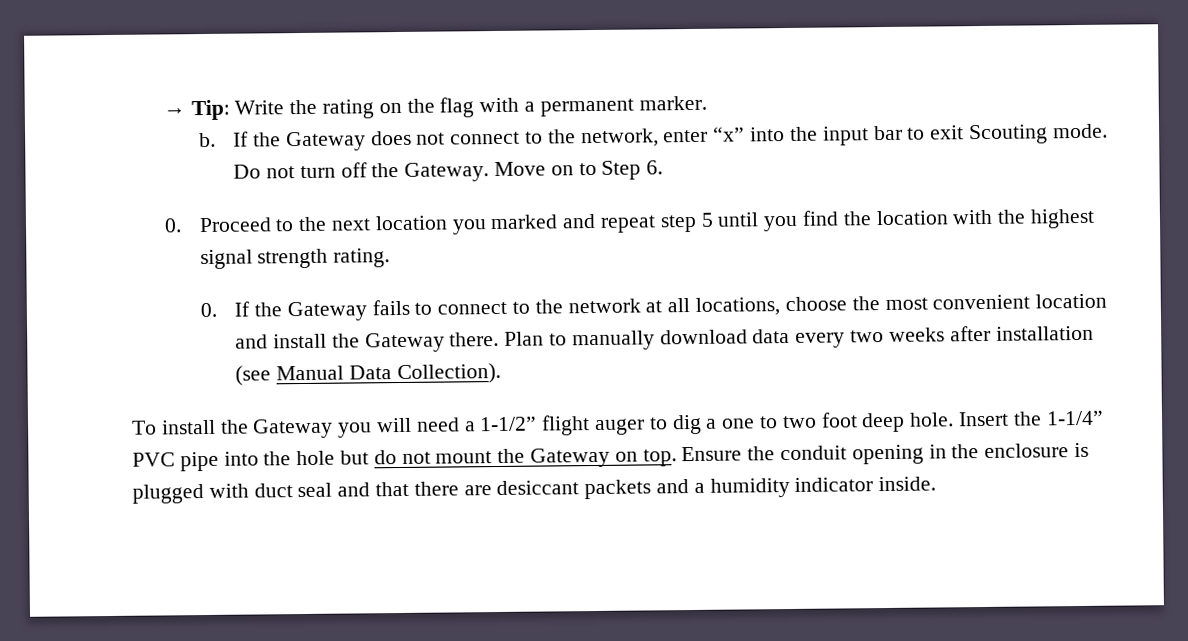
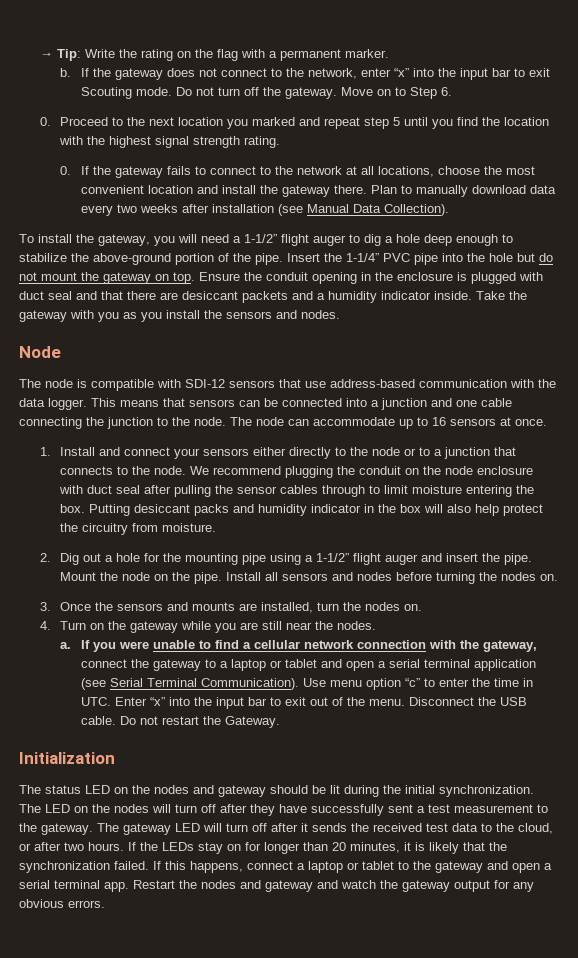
[285,131,366,152] Gateway -> [115,68,164,80] gateway
[404,162,490,182] Gateway. -> [285,87,338,99] gateway.
[286,301,367,322] Gateway -> [115,166,164,178] gateway
[364,332,445,353] Gateway -> [282,185,331,197] gateway
[253,418,334,439] Gateway -> [98,234,150,246] gateway,
[722,412,955,433] one to two foot deep hole. -> [396,234,513,246] [19,253,283,265] hole deep enough to stabilize the above-ground portion of the pipe.
[530,447,611,468] Gateway -> [103,272,151,284] gateway
(937, 484) none -> [476,291,527,300] [19,310,340,322] [19,346,61,358] [19,379,556,391] [19,398,512,410] [19,417,547,429] [39,447,517,459] [60,466,534,478] [59,485,535,497] [60,504,544,516] [60,523,217,535] [39,553,533,565] [60,572,559,584] [39,602,423,613] [39,621,377,633] [60,640,538,652] [81,659,537,671] [81,678,534,690] [81,697,528,709] [81,716,281,728] [19,752,115,764] [19,785,534,797] [19,804,548,816] [19,823,553,835] [19,842,507,854] [19,861,552,873] [19,880,534,892] [19,899,105,908] Take the gateway with you as you install the sensors and nodes. // Node // The node is compatible with SDI-12 sensors that use address-based communication with the data logger. This means that sensors can be connected into a junction and one cable connecting the junction to the node. The node can accommodate up to 16 sensors at once. // 1. Install and connect your sensors either directly to the node or to a junction that connects to the node. We recommend plugging the conduit on the node enclosure with duct seal after pulling the sensor cables through to limit moisture entering the box. Putting desiccant packs and humidity indicator in the box will also help protect the circuitry from moisture. // 2. Dig out a hole for the mounting pipe using a 1-1/2” flight auger and insert the pipe. Mount the node on the pipe. Install all sensors and nodes before turning the nodes on. // 3. Once the sensors and mounts are installed, turn the nodes on. // 4. Turn on the gateway while you are still near the nodes. // a. If you were unable to find a cellular network connection with the gateway, connect the gateway to a laptop or tablet and open a serial terminal application (see Serial Terminal Communication). Use menu option “c” to enter the time in UTC. Enter “x” into the input bar to exit out of the menu. Disconnect the USB cable. Do not restart the Gateway. // Initialization // The status LED on the nodes and gateway should be lit during the initial synchronization. The LED on the nodes will turn off after they have successfully sent a test measurement to the gateway. The gateway LED will turn off after it sends the received test data to the cloud, or after two hours. If the LEDs stay on for longer than 20 minutes, it is likely that the synchronization failed. If this happens, connect a laptop or tablet to the gateway and open a serial terminal app. Restart the nodes and gateway and watch the gateway output for any obvious errors.

